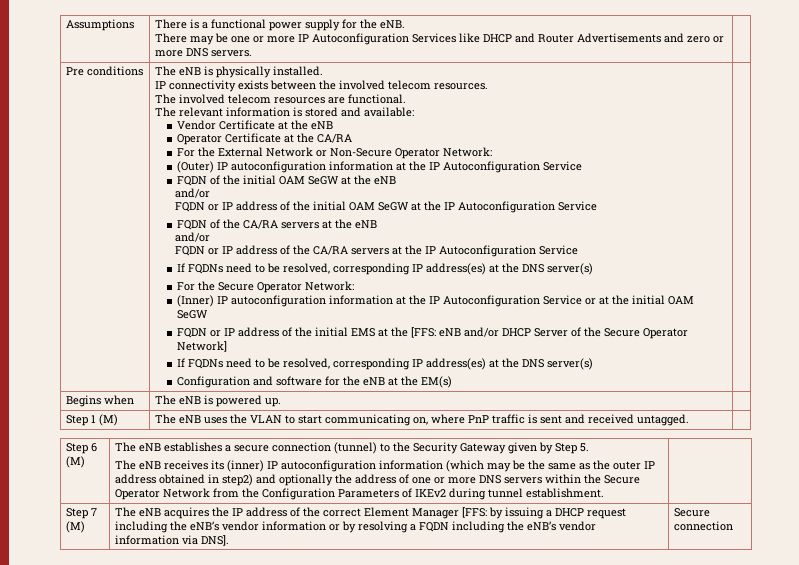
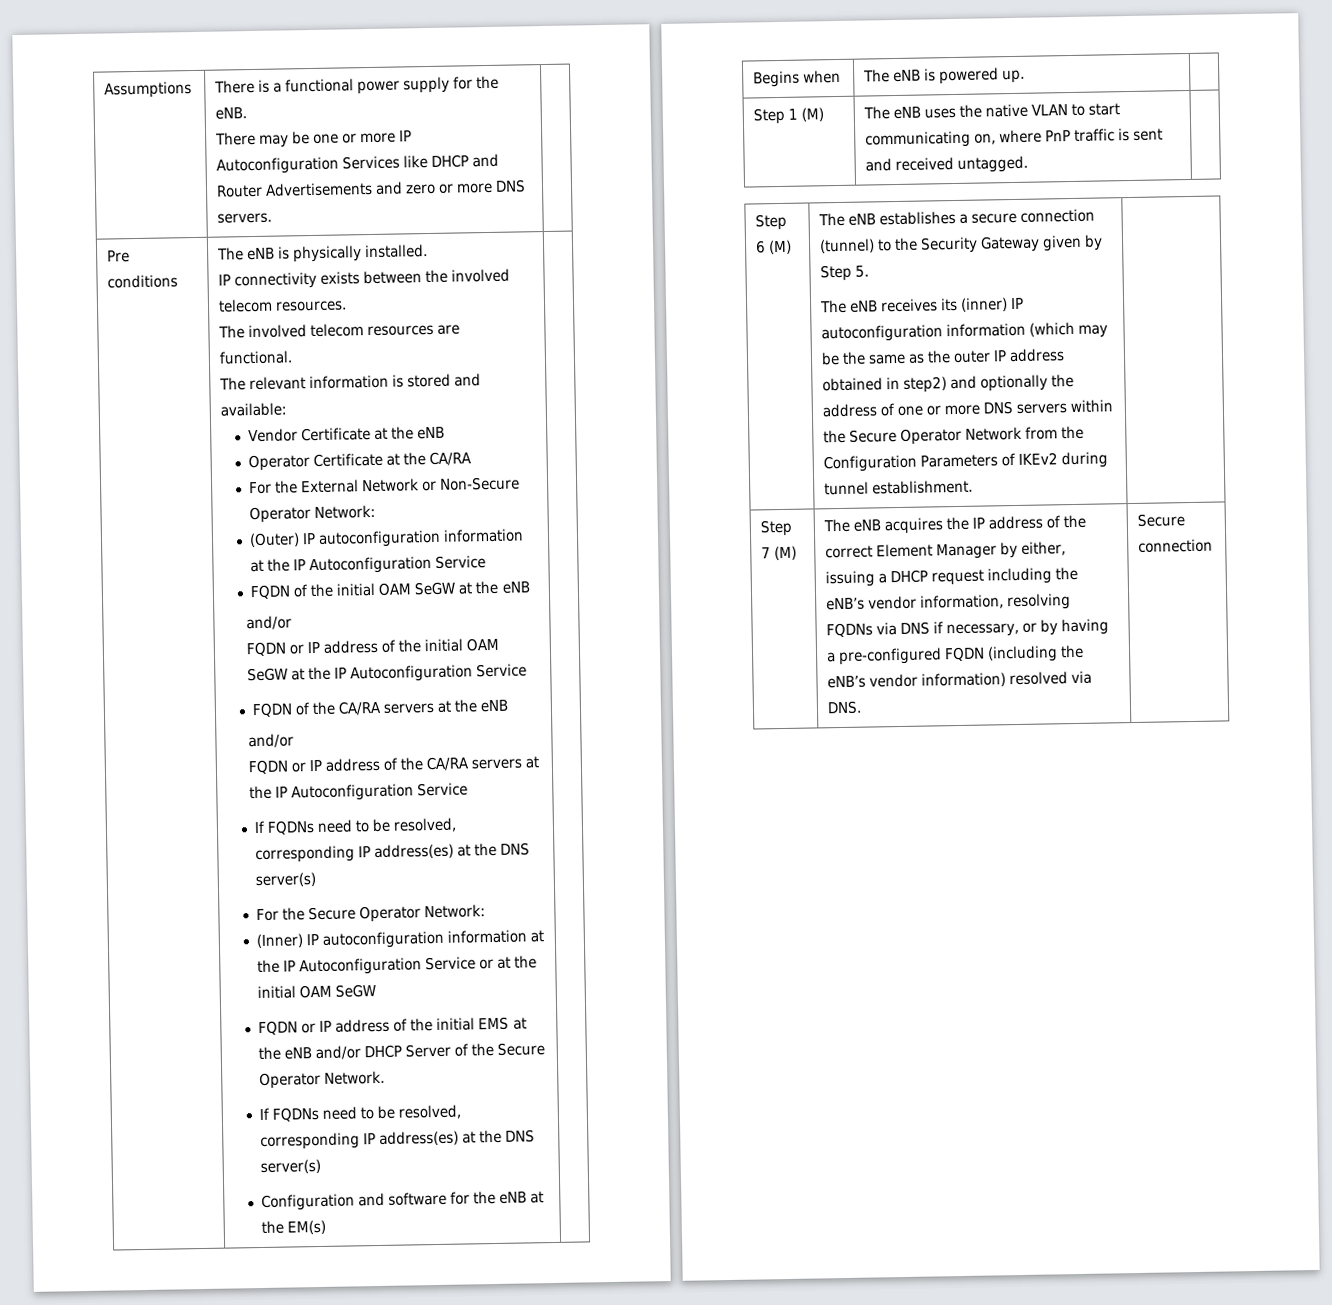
[411,327,437,338] [FFS: -> (282, 1053) none
[177,341,228,352] Network] -> [324,1070,386,1085] Network.
(248, 419) none -> [984,103,1028,118] native
[462,507,504,519] [FFS: by -> [999,541,1066,559] by either,
[262,521,597,533] [115,535,230,546] information or by resolving a FQDN including the eNB’s vendor information via DNS]. -> [919,593,1071,611] [825,618,1110,638] [826,644,1084,666] [826,670,1092,689] [826,700,862,715] information, resolving FQDNs via DNS if necessary, or by having a pre-configured FQDN (including the eNB’s vendor information) resolved via DNS.

